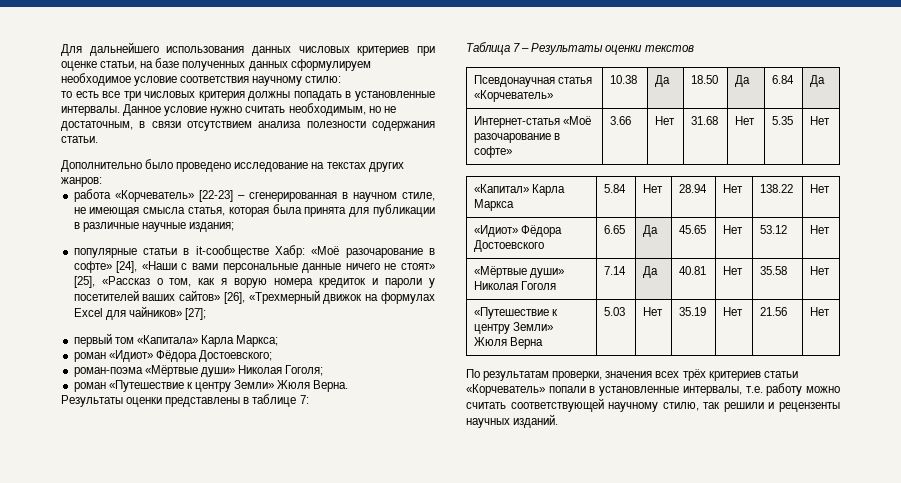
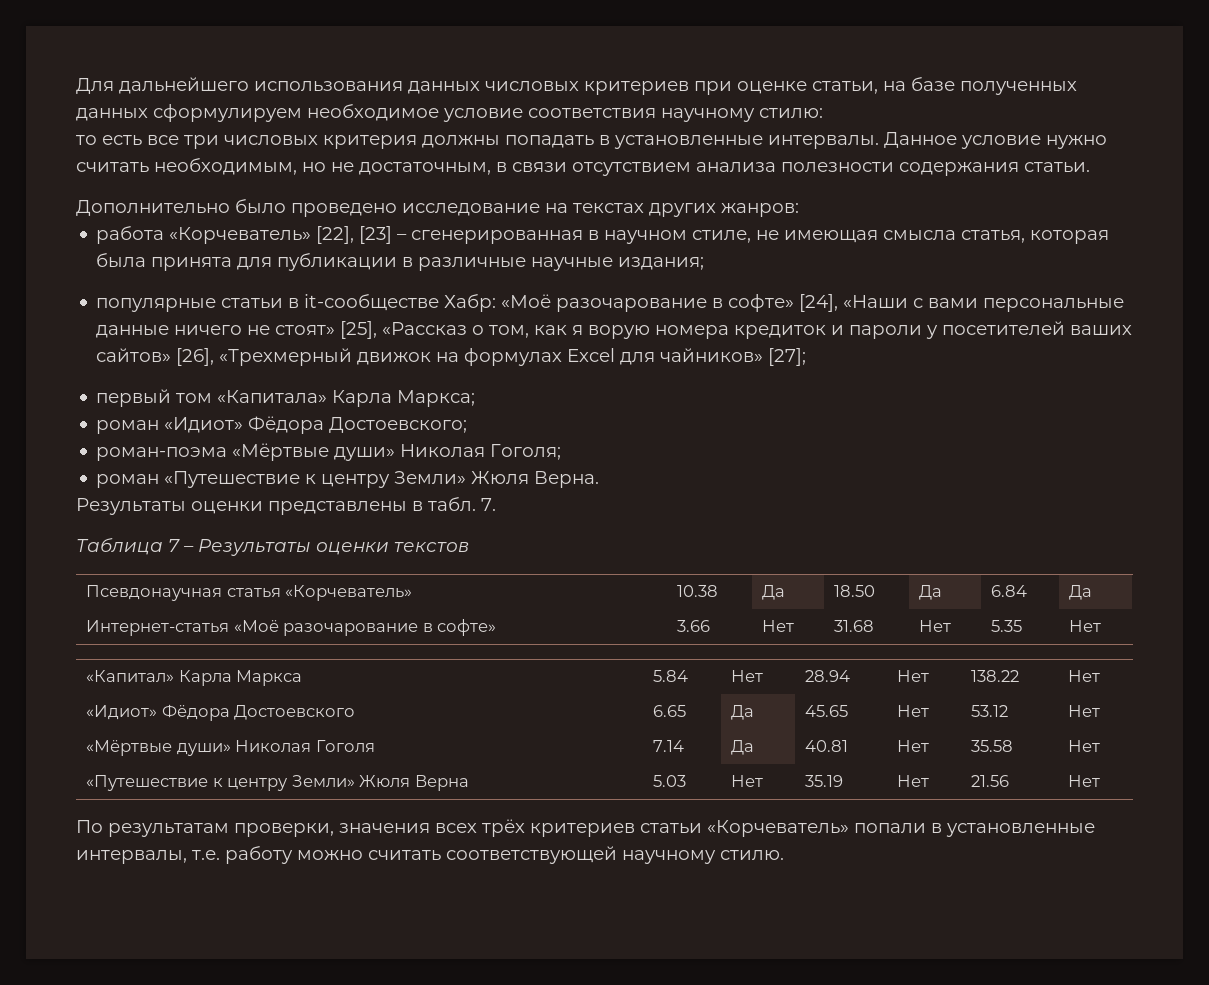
[198,190,233,202] [22-23] -> [316,226,393,244] [22], [23]
[252,394,309,407] таблице 7: -> [428,497,496,511] табл. 7.
[662,402,840,412] [466,414,559,428] стилю, так решили и рецензенты научных изданий. -> [720,850,784,860] стилю.

